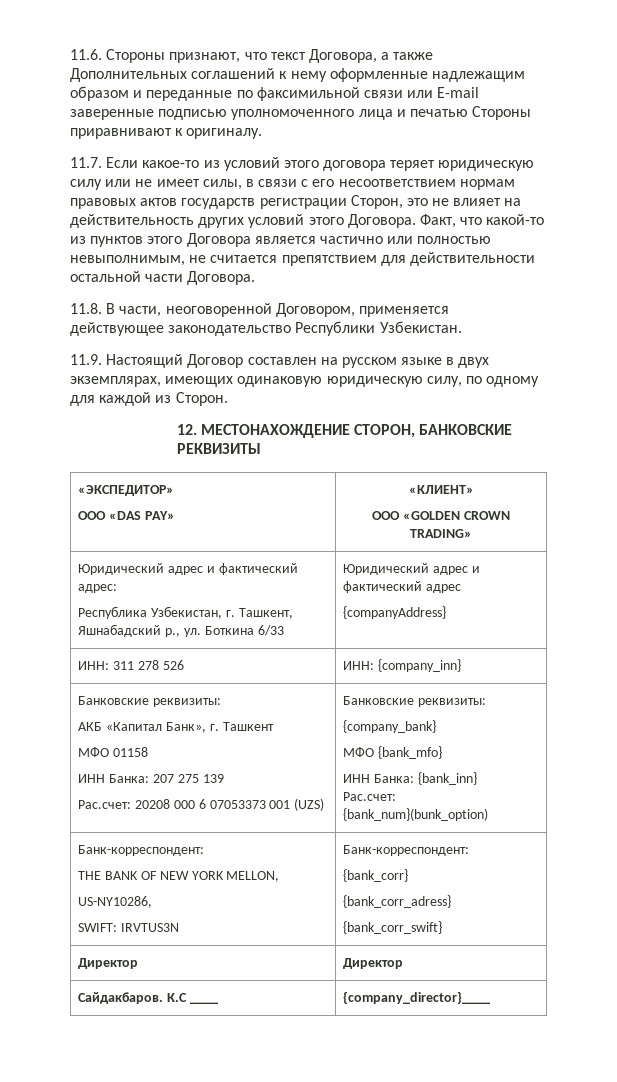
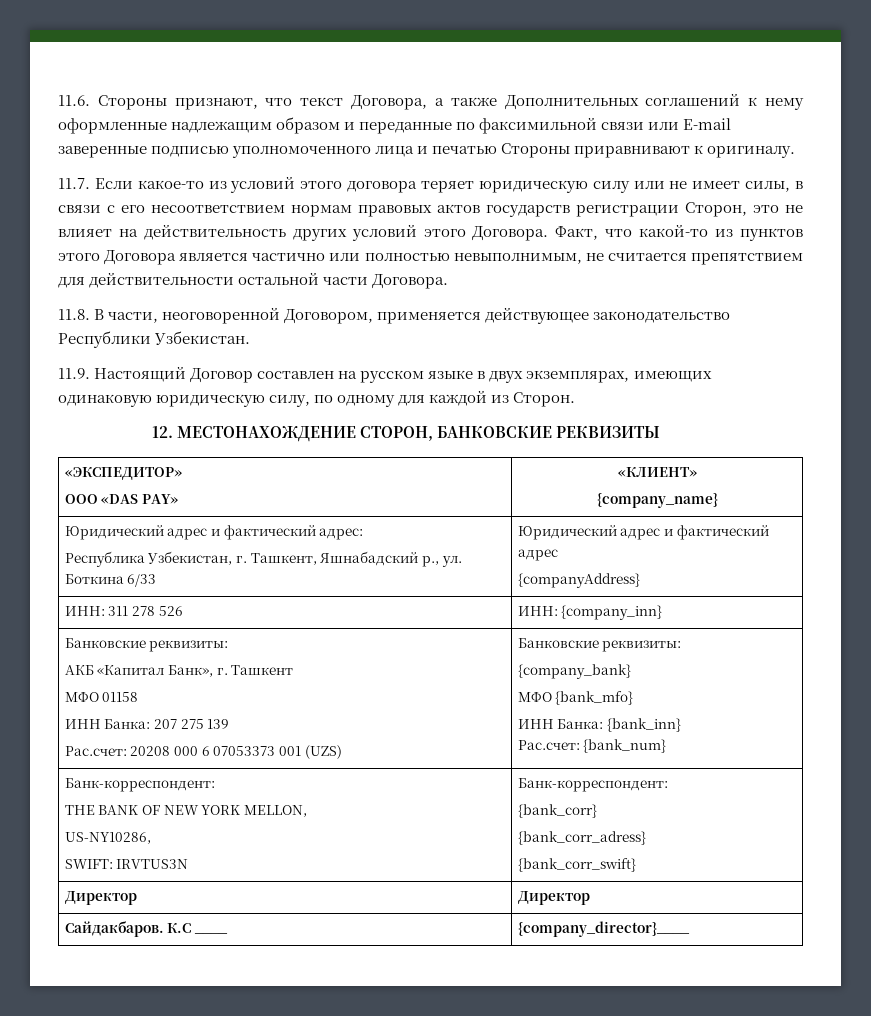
[372,511,510,520] [410,529,472,538] ООО «GOLDEN CROWN TRADING» -> [596,493,718,508] {company_name}
[343,808,489,821] {bank_num}(bunk_option) -> [583,739,667,753] {bank_num}

